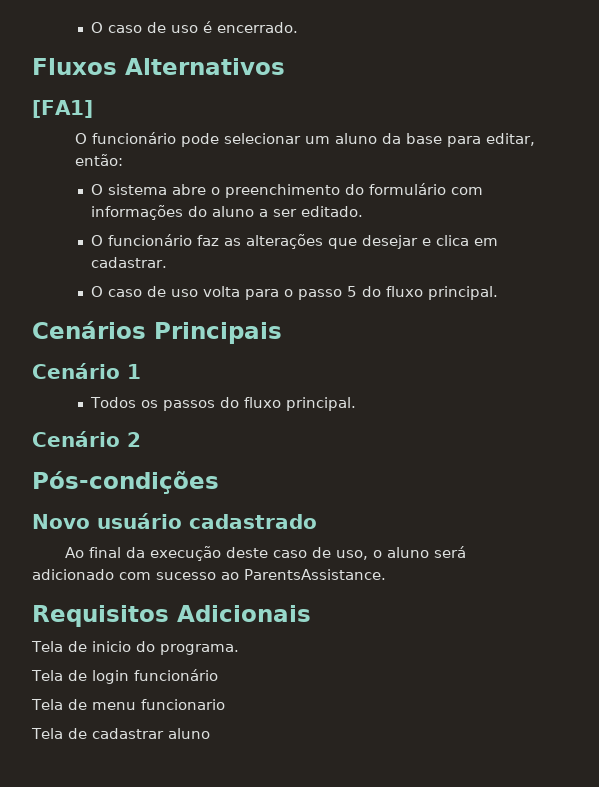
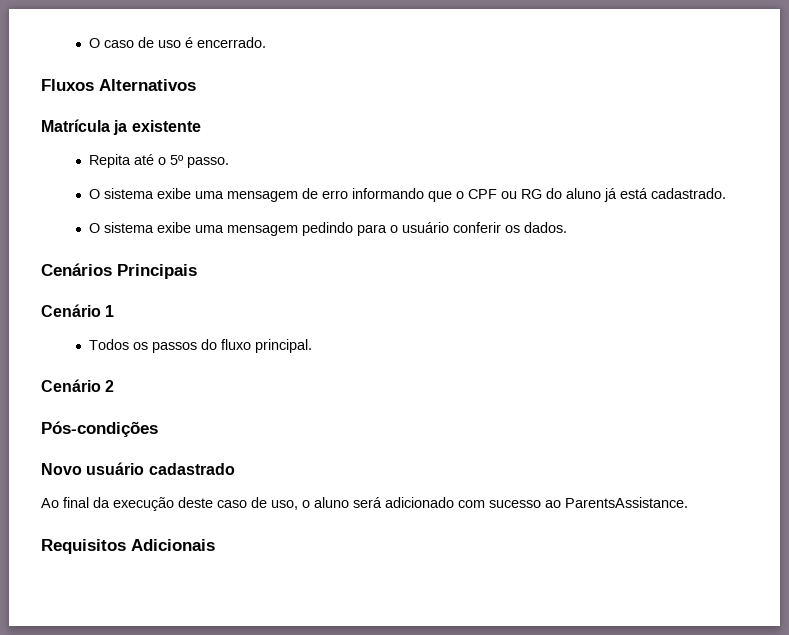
[32,100,93,118] [75,132,536,147] [75,154,124,166] [90,183,483,198] [90,205,363,220] [90,234,498,249] [90,257,167,268] [90,286,498,300] [FA1] // O funcionário pode selecionar um aluno da base para editar, então: // O sistema abre o preenchimento do formulário com informações do aluno a ser editado. // O funcionário faz as alterações que desejar e clica em cadastrar. // O caso de uso volta para o passo 5 do fluxo principal. -> [41,119,201,135] [89,154,230,168] [89,188,727,202] [89,222,568,236] Matrícula ja existente // Repita até o 5º passo. // O sistema exibe uma mensagem de erro informando que o CPF ou RG do aluno já está cadastrado. // O sistema exibe uma mensagem pedindo para o usuário conferir os dados.
[31,641,239,655] [31,669,218,684] [31,699,225,710] [31,728,210,739] // Tela de inicio do programa. // Tela de login funcionário // Tela de menu funcionario // Tela de cadastrar aluno -> (215, 545) none

